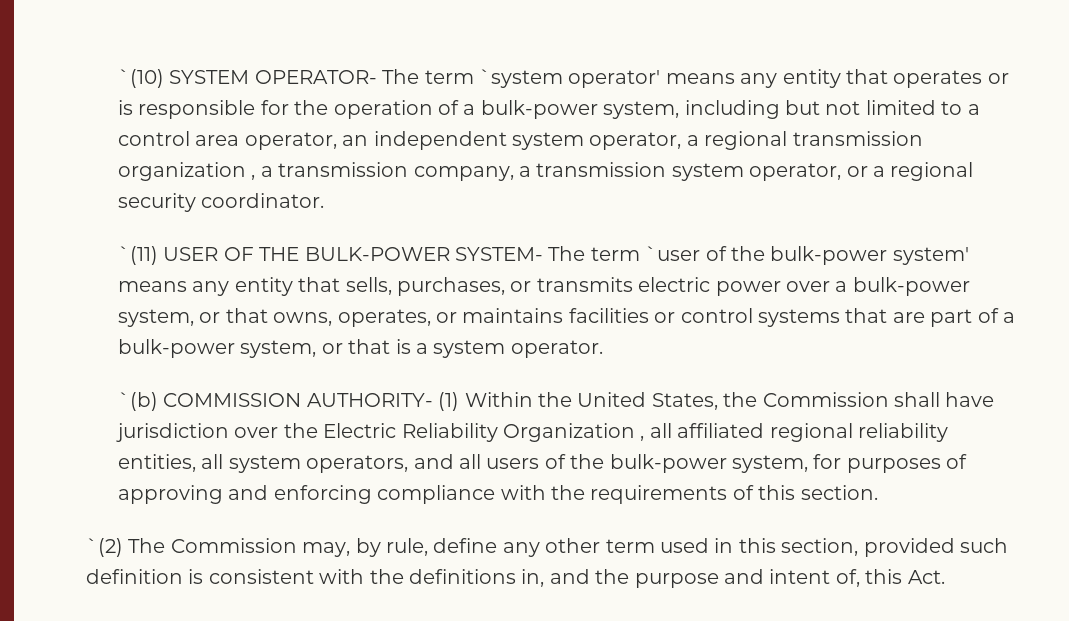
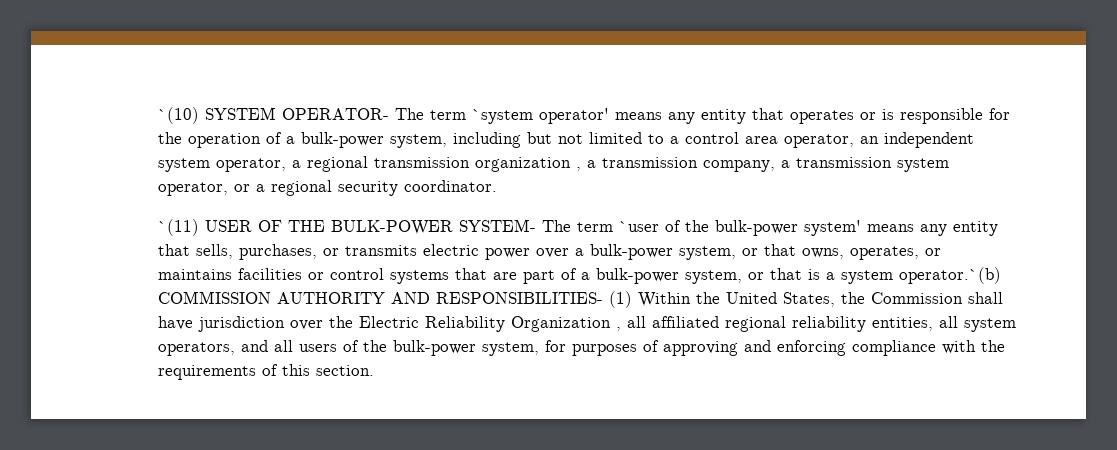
[510,340,603,358] [118,392,433,411] operator. // `(b) COMMISSION AUTHORITY- -> [898,267,1001,284] [157,291,603,304] operator.`(b) COMMISSION AUTHORITY AND RESPONSIBILITIES-
[86,538,1009,557] [86,569,945,588] // `(2) The Commission may, by rule, define any other term used in this section, provided such definition is consistent with the definitions in, and the purpose and intent of, this Act. -> (374, 370) none

